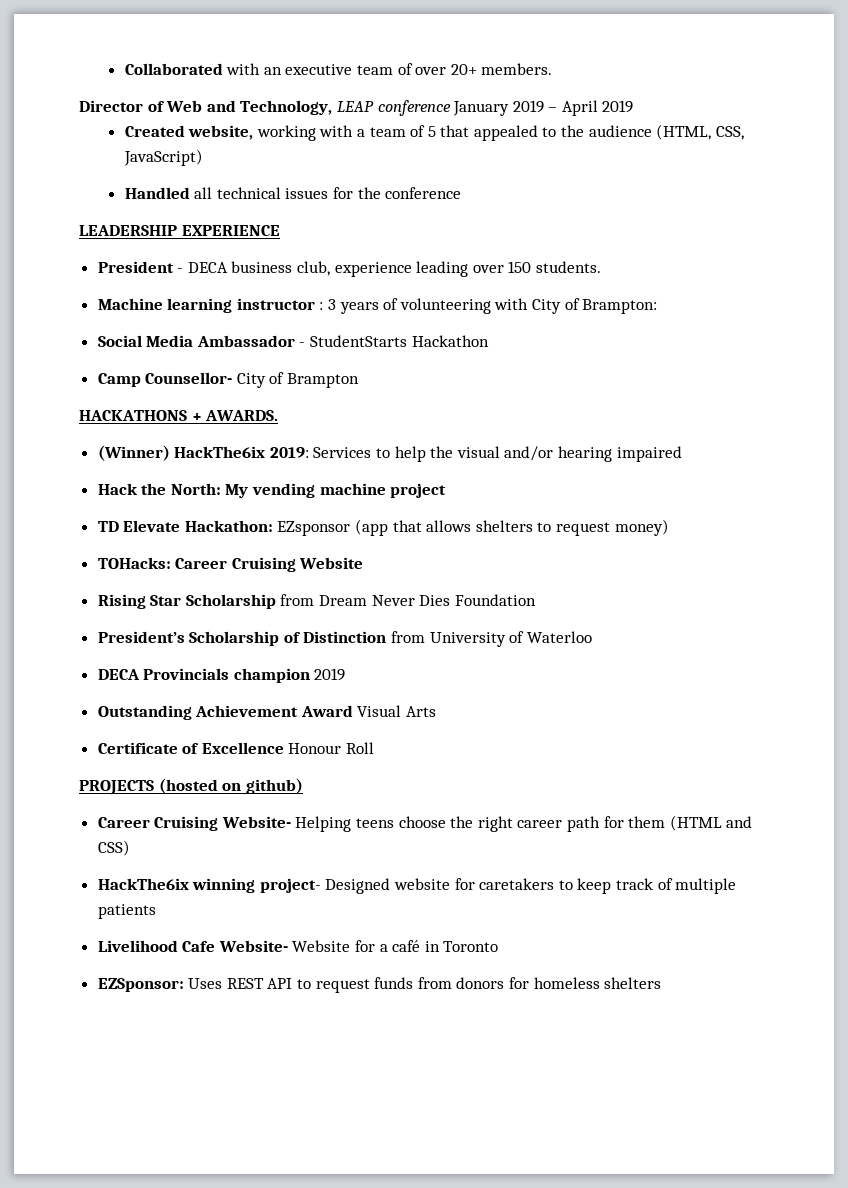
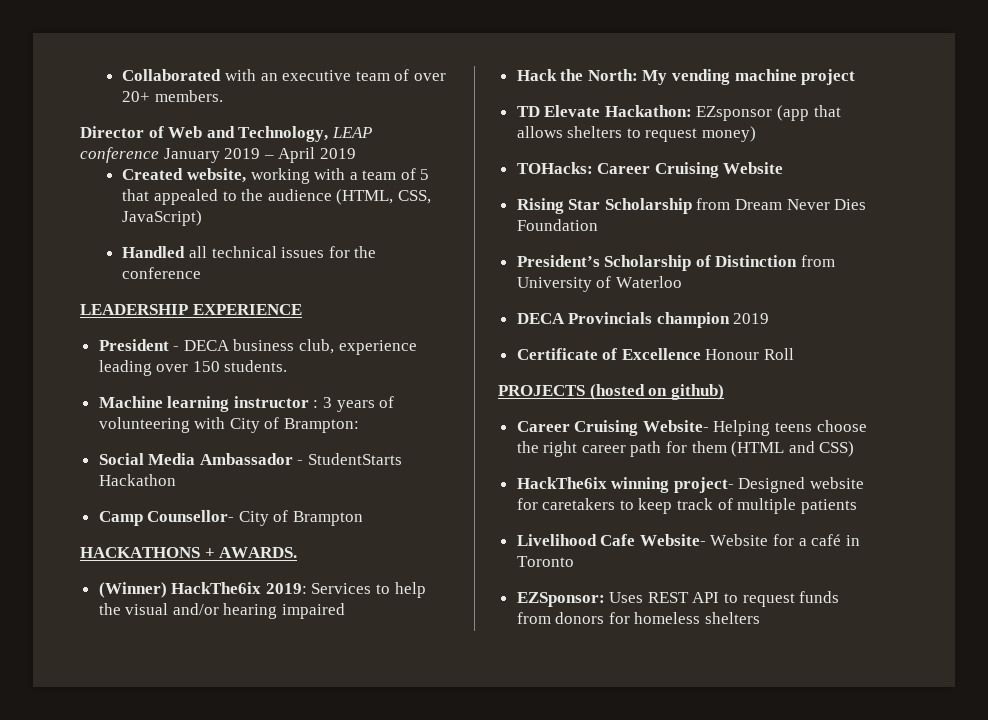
[97,705,437,720] // Outstanding Achievement Award Visual Arts -> (770, 318) none

